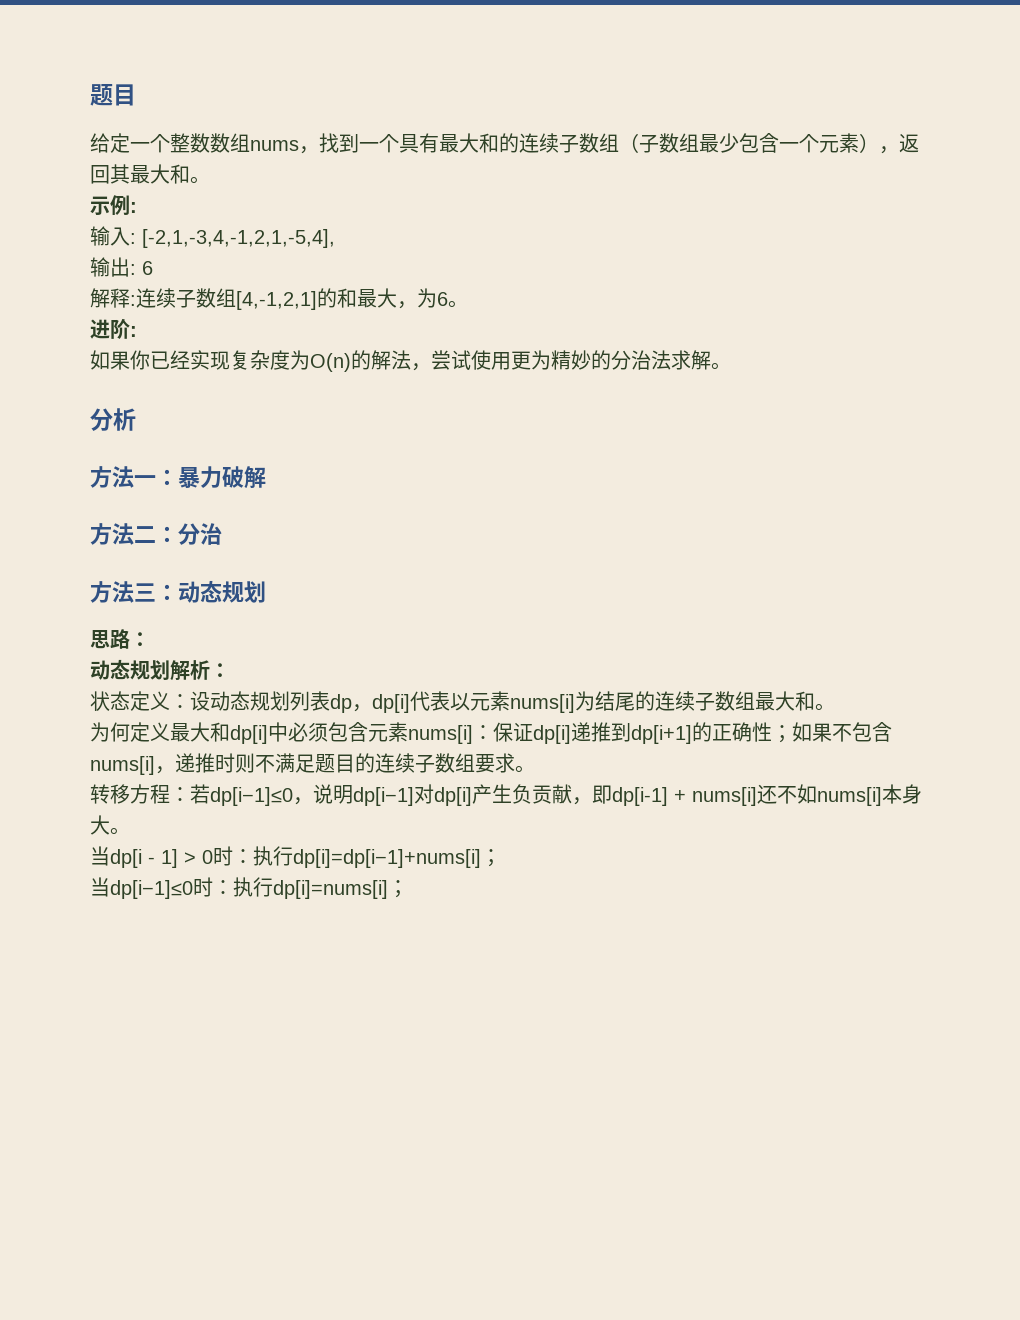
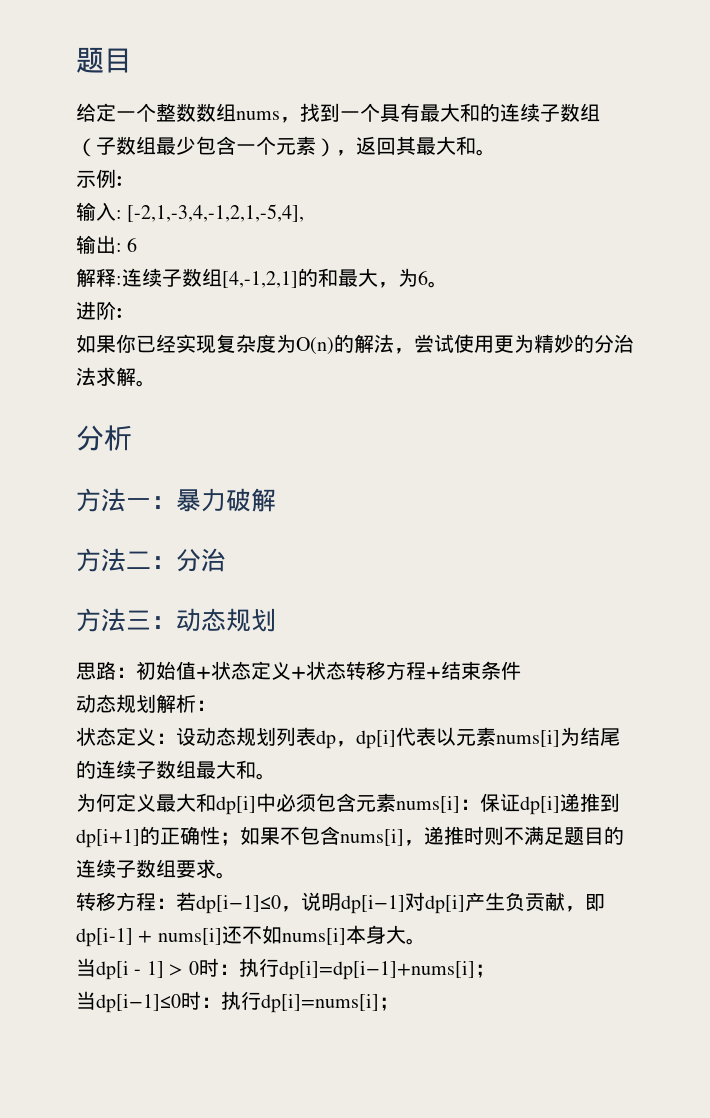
(150, 639) none -> [136,661,521,680] 初始值+状态定义+状态转移方程+结束条件

